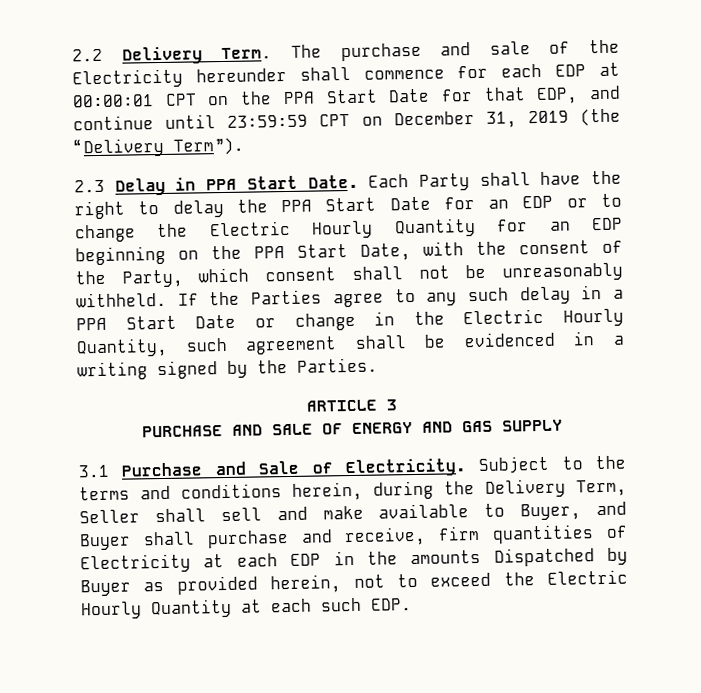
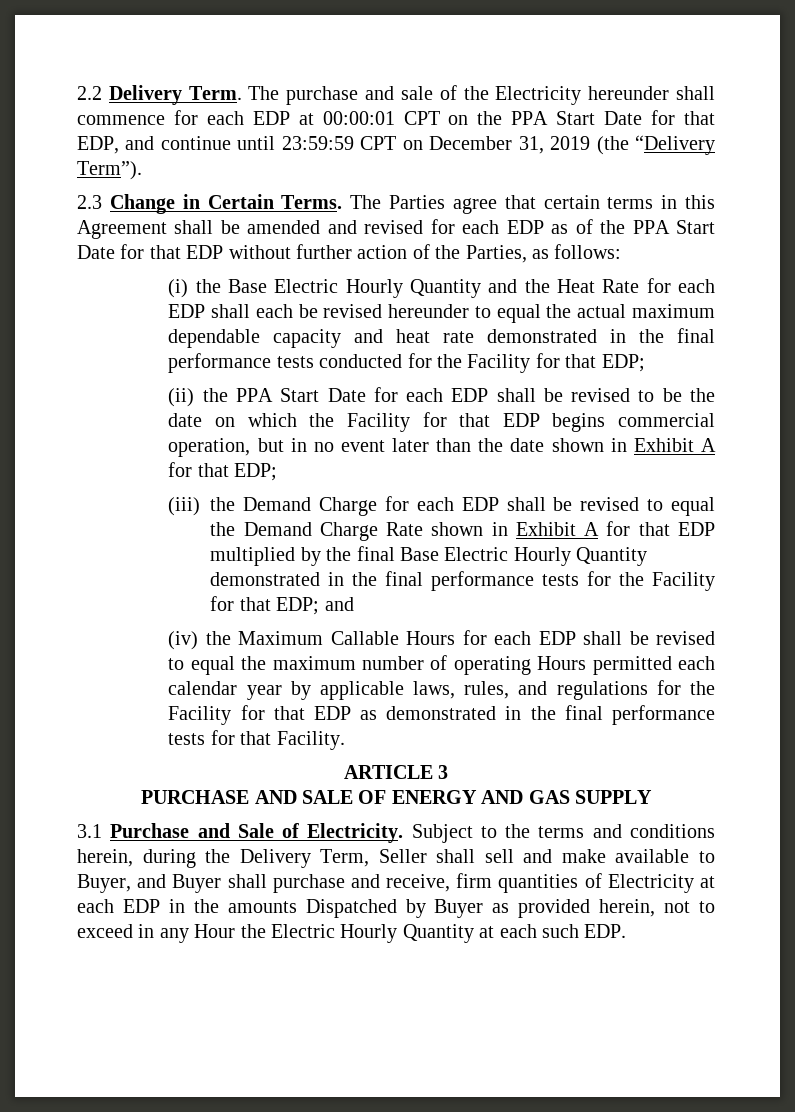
[114,170,622,196] [74,193,622,220] [75,217,623,243] [75,240,623,266] [75,262,623,288] [76,284,624,308] [76,308,624,331] [76,331,625,358] [77,357,378,381] Delay in PPA Start Date. Each Party shall have the right to delay the PPA Start Date for an EDP or to change the Electric Hourly Quantity for an EDP beginning on the PPA Start Date, with the consent of the Party, which consent shall not be unreasonably withheld. If the Parties agree to any such delay in a PPA Start Date or change in the Electric Hourly Quantity, such agreement shall be evidenced in a writing signed by the Parties. -> [109,194,716,214] [77,219,715,239] [77,244,622,263] [168,278,715,298] [168,304,715,323] [168,328,715,348] [168,353,645,373] [168,387,715,407] [168,412,715,432] [168,438,717,457] [168,462,278,481] [168,496,715,516] [210,521,715,541] [210,546,648,566] [210,571,715,591] [210,596,354,615] [168,630,715,650] [168,655,715,675] [168,680,716,700] [168,705,715,725] [168,730,345,750] Change in Certain Terms. The Parties agree that certain terms in this Agreement shall be amended and revised for each EDP as of the PPA Start Date for that EDP without further action of the Parties, as follows: // (i) the Base Electric Hourly Quantity and the Heat Rate for each EDP shall each be revised hereunder to equal the actual maximum dependable capacity and heat rate demonstrated in the final performance tests conducted for the Facility for that EDP; // (ii) the PPA Start Date for each EDP shall be revised to be the date on which the Facility for that EDP begins commercial operation, but in no event later than the date shown in Exhibit A for that EDP; // (iii) the Demand Charge for each EDP shall be revised to equal the Demand Charge Rate shown in Exhibit A for that EDP multiplied by the final Base Electric Hourly Quantity demonstrated in the final performance tests for the Facility for that EDP; and // (iv) the Maximum Callable Hours for each EDP shall be revised to equal the maximum number of operating Hours permitted each calendar year by applicable laws, rules, and regulations for the Facility for that EDP as demonstrated in the final performance tests for that Facility.
(492, 579) none -> [138,924,236,943] in any Hour

